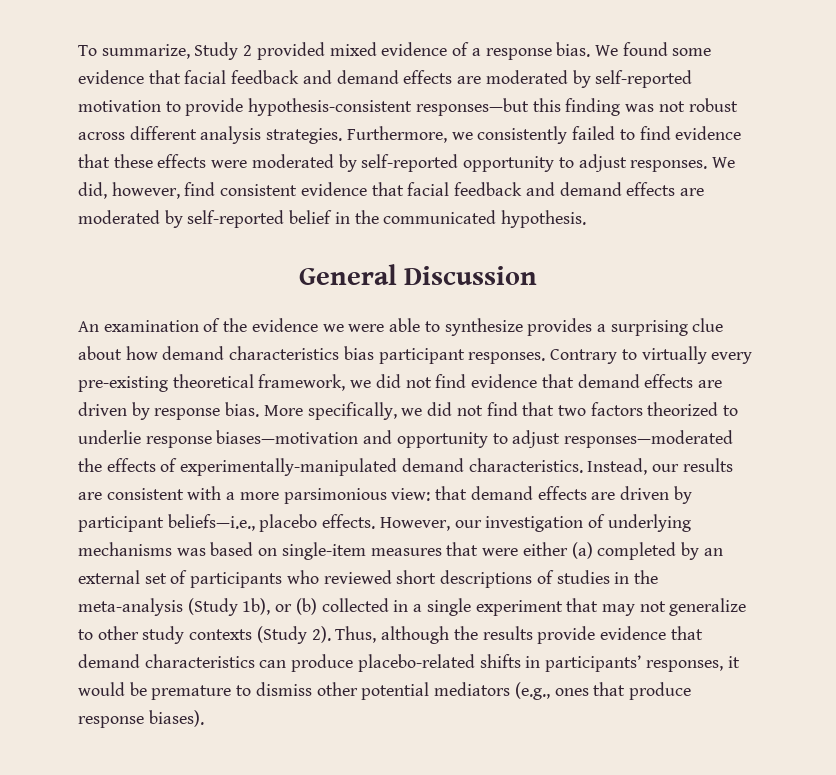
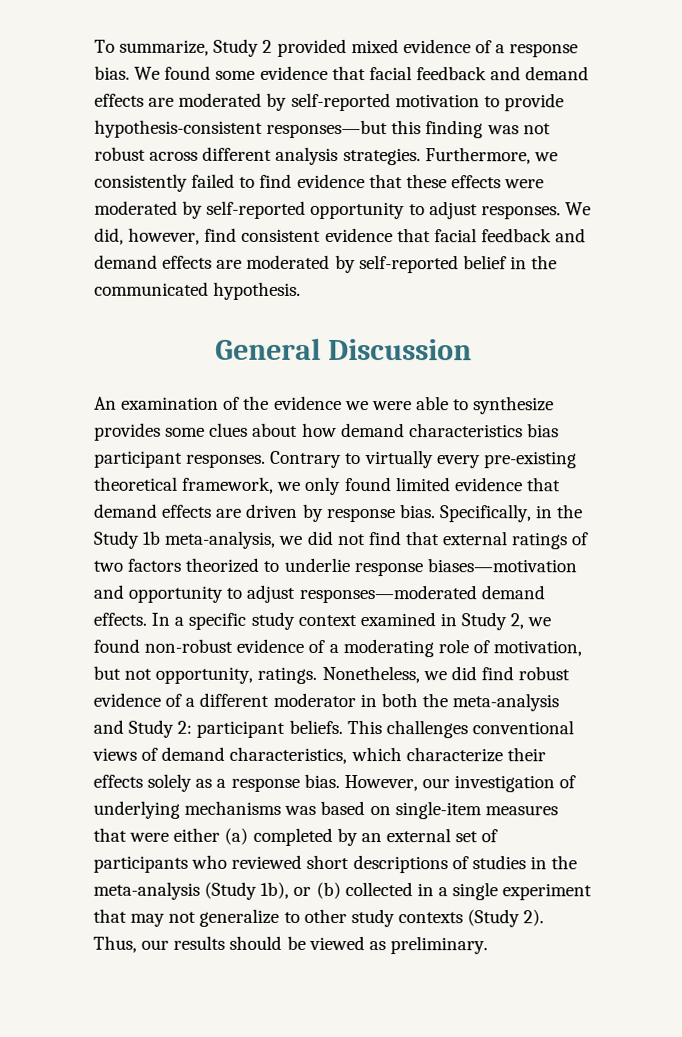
[596,318,724,336] a surprising clue -> [165,422,249,437] some clues
[375,374,467,388] did not find -> [305,476,451,496] only found limited
[263,402,397,420] More specifically, -> [438,504,584,523] [93,530,276,549] Specifically, in the Study 1b meta-analysis,
(555, 409) none -> [442,531,589,550] external ratings of
[78,458,733,476] [78,486,692,504] [78,514,376,532] the effects of experimentally-manipulated demand characteristics. Instead, our results are consistent with a more parsimonious view: that demand effects are driven by participant beliefs—i.e., placebo effects. -> [480,585,545,600] [93,611,552,631] [93,638,583,658] [93,665,571,684] [93,692,560,712] [93,719,574,739] [92,746,546,765] [93,773,340,792] demand effects. In a specific study context examined in Study 2, we found non-robust evidence of a moderating role of motivation, but not opportunity, ratings. Nonetheless, we did find robust evidence of a different moderator in both the meta-analysis and Study 2: participant beliefs. This challenges conventional views of demand characteristics, which characterize their effects solely as a response bias.
[381,626,703,644] [78,654,740,672] [78,682,691,700] [78,710,204,728] although the results provide evidence that demand characteristics can produce placebo-related shifts in participants’ responses, it would be premature to dismiss other potential mediators (e.g., ones that produce response biases). -> [141,935,488,955] our results should be viewed as preliminary.

